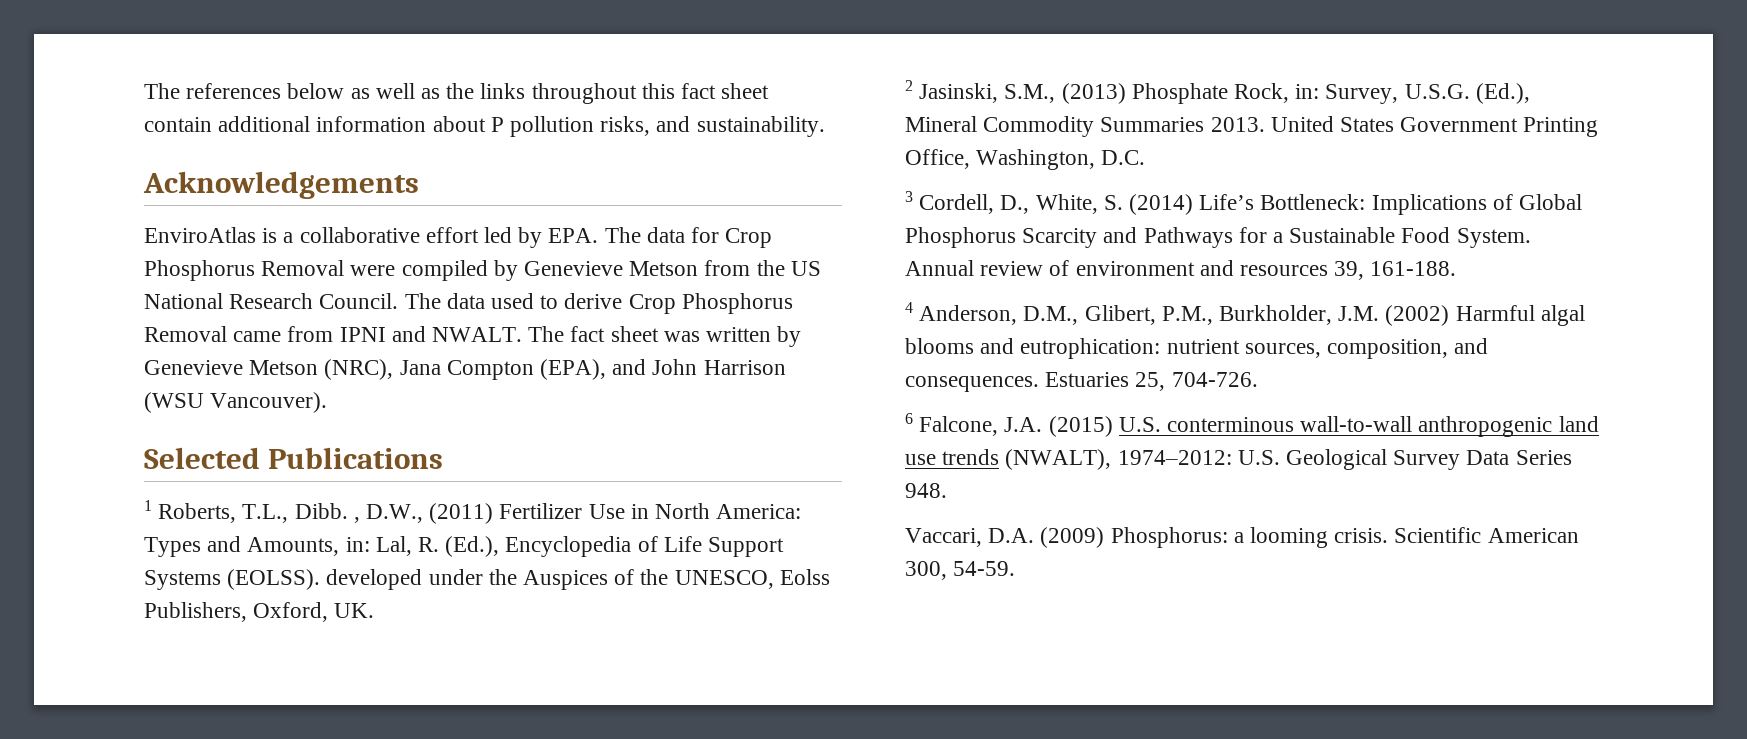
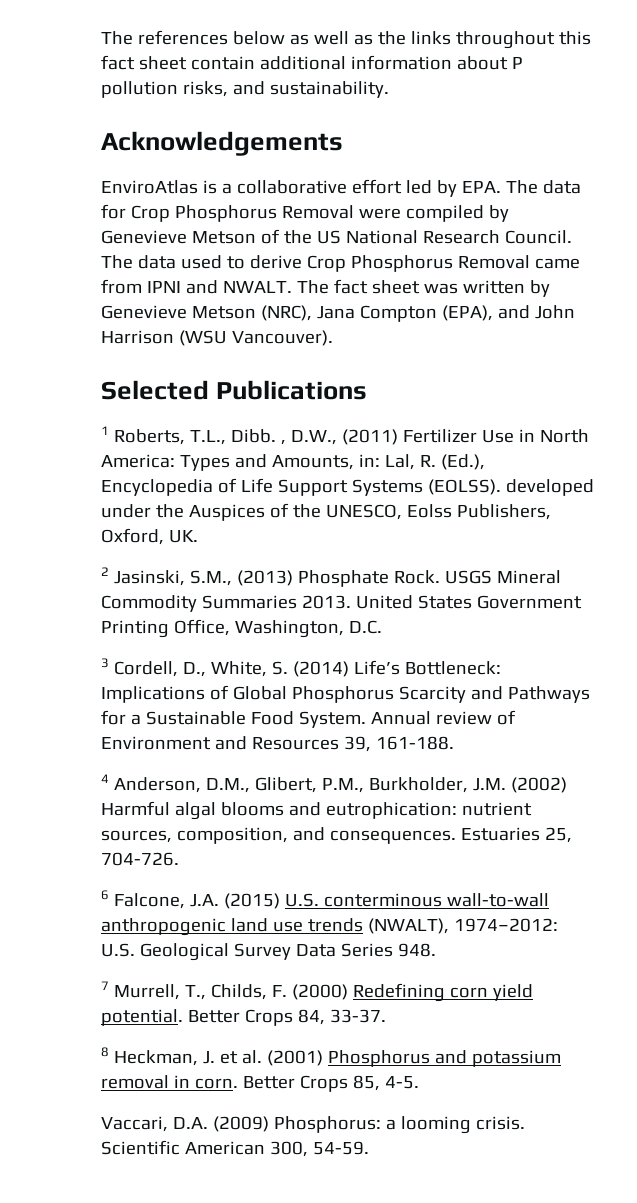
[704,260,751,276] from -> [260,229,280,244] of
[1234,83,1530,104] Rock, in: Survey, U.S.G. (Ed.), -> [393,570,492,584] Rock. USGS
[1075,260,1329,276] environment and resources -> [101,736,339,750] Environment and Resources
(947, 490) none -> [101,981,533,1002] [101,1009,386,1026] [101,1047,561,1067] [101,1075,419,1092] // 7 Murrell, T., Childs, F. (2000) Redefining corn yield potential. Better Crops 84, 33-37. // 8 Heckman, J. et al. (2001) Phosphorus and potassium removal in corn. Better Crops 85, 4-5.

